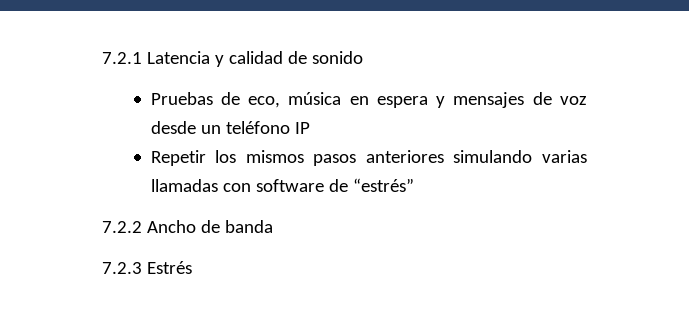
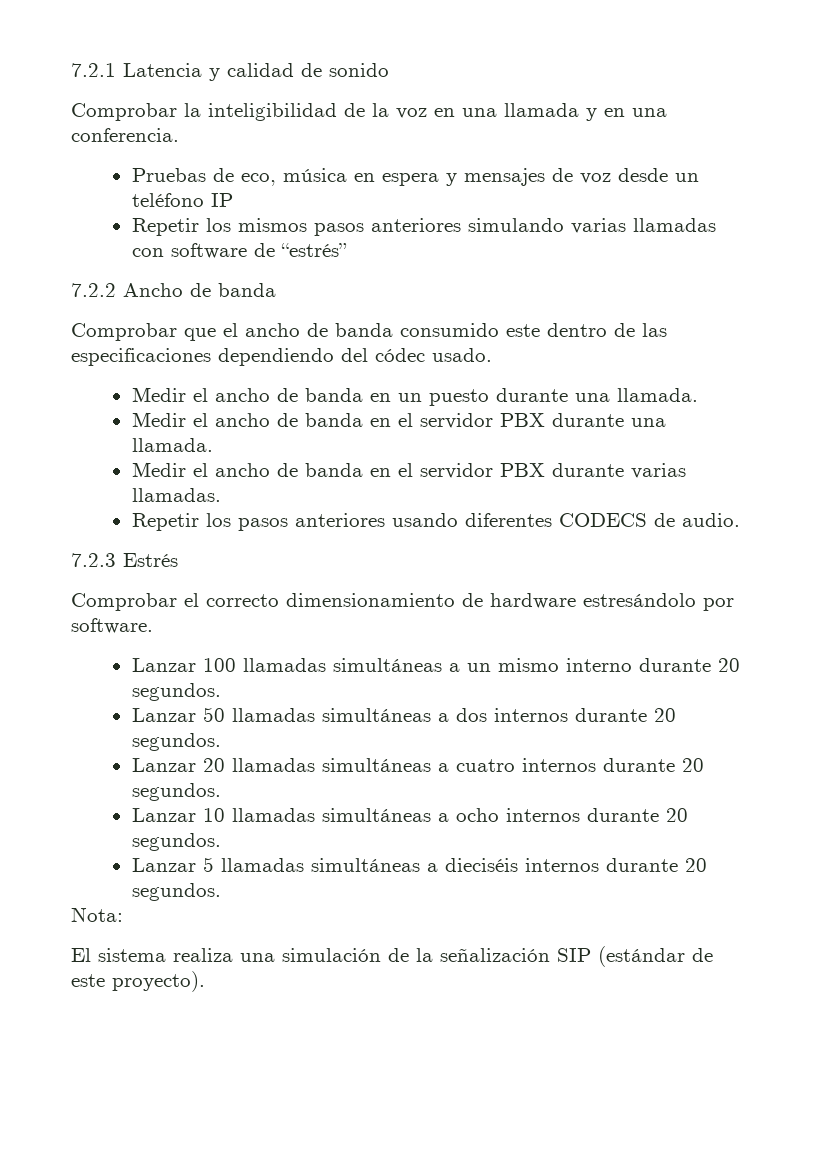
(363, 57) none -> [71,103,667,121] [71,128,179,142] // Comprobar la inteligibilidad de la voz en una llamada y en una conferencia.
[102,261,192,274] 7.2.3 Estrés -> [71,323,667,341] [71,348,492,366] [131,387,698,406] [131,412,666,429] [131,438,213,452] [131,462,686,479] [131,488,221,502] [131,513,740,531] [71,553,178,567] [71,593,734,611] [71,618,153,634] [131,658,740,672] [131,683,221,701] [131,707,676,722] [131,733,221,751] [131,758,704,772] [131,783,221,801] [131,808,688,822] [131,833,221,851] [131,857,707,872] [131,883,221,901] [71,907,123,922] [71,946,713,967] [71,971,205,992] Comprobar que el ancho de banda consumido este dentro de las especificaciones dependiendo del códec usado. // Medir el ancho de banda en un puesto durante una llamada. // Medir el ancho de banda en el servidor PBX durante una llamada. // Medir el ancho de banda en el servidor PBX durante varias llamadas. // Repetir los pasos anteriores usando diferentes CODECS de audio. // 7.2.3 Estrés // Comprobar el correcto dimensionamiento de hardware estresándolo por software. // Lanzar 100 llamadas simultáneas a un mismo interno durante 20 segundos. // Lanzar 50 llamadas simultáneas a dos internos durante 20 segundos. // Lanzar 20 llamadas simultáneas a cuatro internos durante 20 segundos. // Lanzar 10 llamadas simultáneas a ocho internos durante 20 segundos. // Lanzar 5 llamadas simultáneas a dieciséis internos durante 20 segundos. // Nota: // El sistema realiza una simulación de la señalización SIP (estándar de este proyecto).

